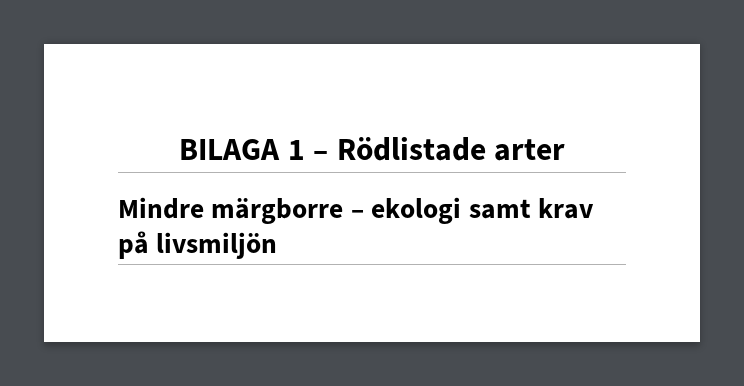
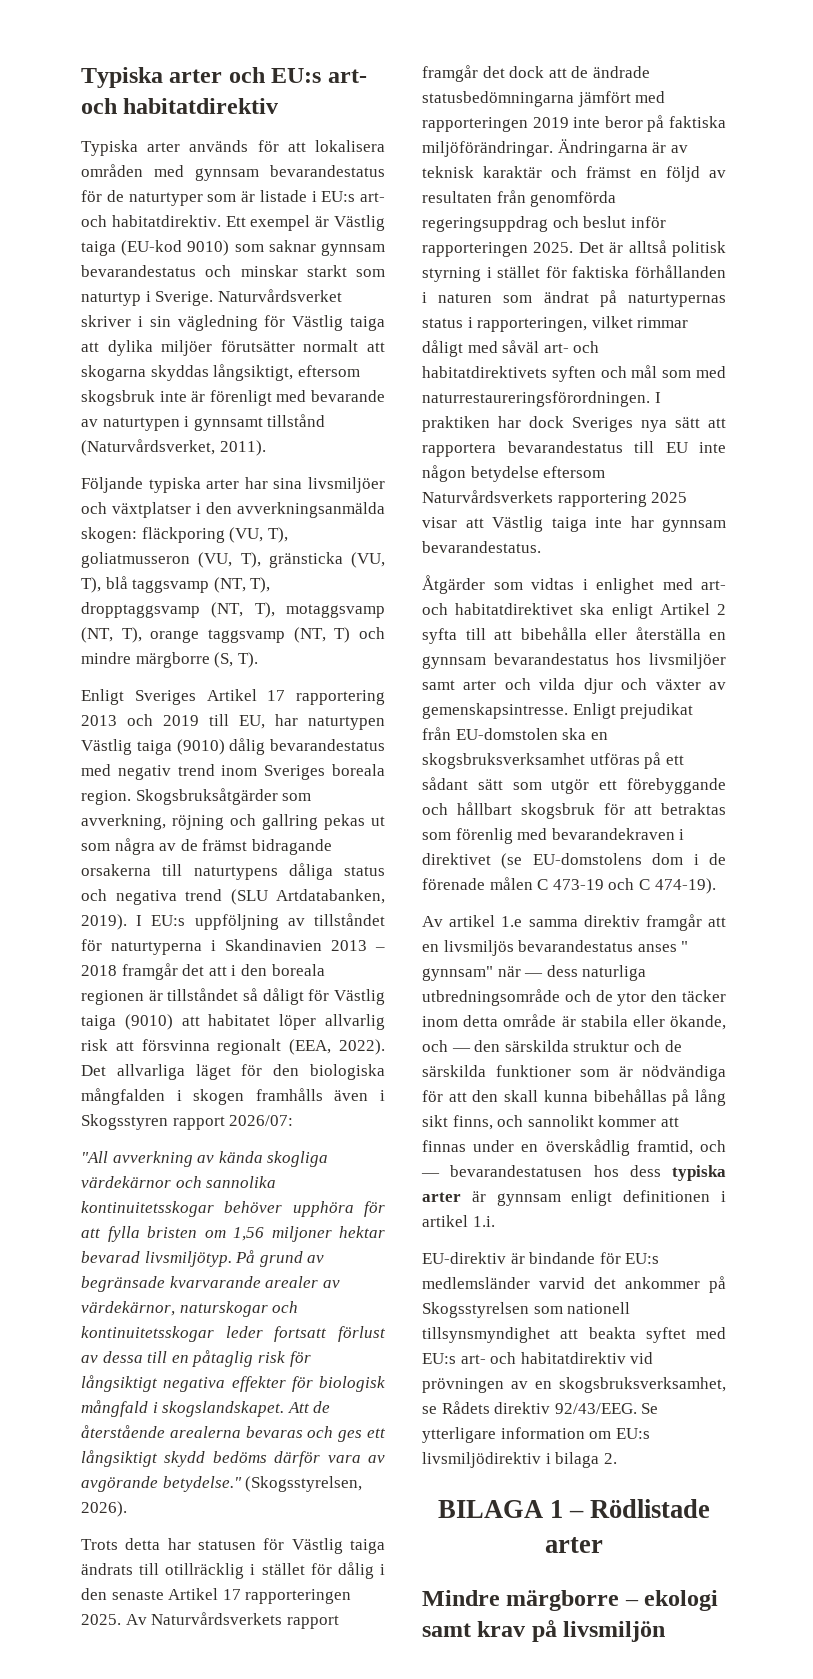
(178, 149) none -> [81,67,367,88] [81,98,279,114] [81,140,385,156] [81,164,385,181] [81,190,385,206] [81,215,386,231] [81,240,385,256] [81,265,385,277] [81,289,342,306] [81,315,385,331] [81,340,385,356] [81,364,360,381] [81,390,385,406] [81,414,326,431] [81,439,266,456] [81,477,385,493] [81,502,385,518] [81,527,288,543] [81,552,385,568] [81,576,271,593] [81,602,385,618] [81,627,385,643] [81,652,258,668] [81,689,385,705] [81,714,385,730] [81,738,385,755] [81,764,385,780] [81,788,312,805] [81,814,385,830] [81,838,332,855] [81,863,385,880] [81,889,385,905] [81,913,385,930] [81,939,385,955] [81,963,325,980] [81,988,385,1005] [81,1014,385,1030] [81,1039,386,1055] [81,1064,386,1080] [81,1088,385,1105] [81,1114,294,1130] [81,1151,329,1167] [81,1176,277,1188] [81,1201,385,1217] [81,1226,385,1242] [81,1250,325,1267] [81,1276,340,1292] [81,1301,299,1317] [81,1326,387,1342] [81,1350,311,1367] [81,1375,385,1392] [81,1400,331,1417] [81,1425,387,1442] [81,1450,385,1467] [81,1476,363,1492] [81,1501,127,1517] [81,1538,385,1554] [81,1562,385,1579] [81,1588,352,1604] [81,1612,339,1629] [422,65,650,82] [422,91,666,107] [422,115,726,132] [422,139,688,157] [422,166,726,182] [422,190,617,207] [422,216,666,232] [422,240,726,257] [422,265,726,282] [422,290,726,307] [422,316,689,332] [422,340,600,357] [422,365,726,382] [422,391,661,407] [422,416,726,432] [422,441,726,457] [422,465,606,482] [422,490,688,507] [422,516,726,532] [422,541,541,553] [422,575,726,594] [422,603,726,619] [422,627,726,644] [422,653,726,669] [422,678,726,694] [422,703,694,719] [422,727,608,740] [422,752,684,769] [422,777,726,794] [422,802,726,819] [422,828,685,844] [422,853,726,869] [422,877,716,894] [422,914,726,931] [422,940,689,956] [422,965,647,981] [422,989,726,1006] [422,1014,726,1030] [422,1040,682,1052] [422,1065,726,1081] [422,1089,726,1106] [422,1115,679,1130] [422,1139,726,1156] [421,1165,726,1181] [422,1190,726,1206] [422,1215,495,1227] [422,1252,660,1264] [422,1276,726,1293] [422,1302,631,1318] [422,1327,726,1343] [422,1352,654,1364] [422,1377,726,1393] [422,1401,659,1414] [422,1427,650,1443] [422,1452,617,1468] Typiska arter och EU:s art- och habitatdirektiv // Typiska arter används för att lokalisera områden med gynnsam bevarandestatus för de naturtyper som är listade i EU:s art- och habitatdirektiv. Ett exempel är Västlig taiga (EU-kod 9010) som saknar gynnsam bevarandestatus och minskar starkt som naturtyp i Sverige. Naturvårdsverket skriver i sin vägledning för Västlig taiga att dylika miljöer förutsätter normalt att skogarna skyddas långsiktigt, eftersom skogsbruk inte är förenligt med bevarande av naturtypen i gynnsamt tillstånd (Naturvårdsverket, 2011). // Följande typiska arter har sina livsmiljöer och växtplatser i den avverkningsanmälda skogen: fläckporing (VU, T), goliatmusseron (VU, T), gränsticka (VU, T), blå taggsvamp (NT, T), dropptaggsvamp (NT, T), motaggsvamp (NT, T), orange taggsvamp (NT, T) och mindre märgborre (S, T). // Enligt Sveriges Artikel 17 rapportering 2013 och 2019 till EU, har naturtypen Västlig taiga (9010) dålig bevarandestatus med negativ trend inom Sveriges boreala region. Skogsbruksåtgärder som avverkning, röjning och gallring pekas ut som några av de främst bidragande orsakerna till naturtypens dåliga status och negativa trend (SLU Artdatabanken, 2019). I EU:s uppföljning av tillståndet för naturtyperna i Skandinavien 2013 – 2018 framgår det att i den boreala regionen är tillståndet så dåligt för Västlig taiga (9010) att habitatet löper allvarlig risk att försvinna regionalt (EEA, 2022). Det allvarliga läget för den biologiska mångfalden i skogen framhålls även i Skogsstyren rapport 2026/07: // "All avverkning av kända skogliga värdekärnor och sannolika kontinuitetsskogar behöver upphöra för att fylla bristen om 1,56 miljoner hektar bevarad livsmiljötyp. På grund av begränsade kvarvarande arealer av värdekärnor, naturskogar och kontinuitetsskogar leder fortsatt förlust av dessa till en påtaglig risk för långsiktigt negativa effekter för biologisk mångfald i skogslandskapet. Att de återstående arealerna bevaras och ges ett långsiktigt skydd bedöms därför vara av avgörande betydelse." (Skogsstyrelsen, 2026). // Trots detta har statusen för Västlig taiga ändrats till otillräcklig i stället för dålig i den senaste Artikel 17 rapporteringen 2025. Av Naturvårdsverkets rapport framgår det dock att de ändrade statusbedömningarna jämfört med rapporteringen 2019 inte beror på faktiska miljöförändringar. Ändringarna är av teknisk karaktär och främst en följd av resultaten från genomförda regeringsuppdrag och beslut inför rapporteringen 2025. Det är alltså politisk styrning i stället för faktiska förhållanden i naturen som ändrat på naturtypernas status i rapporteringen, vilket rimmar dåligt med såväl art- och habitatdirektivets syften och mål som med naturrestaureringsförordningen. I praktiken har dock Sveriges nya sätt att rapportera bevarandestatus till EU inte någon betydelse eftersom Naturvårdsverkets rapportering 2025 visar att Västlig taiga inte har gynnsam bevarandestatus. // Åtgärder som vidtas i enlighet med art- och habitatdirektivet ska enligt Artikel 2 syfta till att bibehålla eller återställa en gynnsam bevarandestatus hos livsmiljöer samt arter och vilda djur och växter av gemenskapsintresse. Enligt prejudikat från EU-domstolen ska en skogsbruksverksamhet utföras på ett sådant sätt som utgör ett förebyggande och hållbart skogsbruk för att betraktas som förenlig med bevarandekraven i direktivet (se EU-domstolens dom i de förenade målen C 473-19 och C 474-19). // Av artikel 1.e samma direktiv framgår att en livsmiljös bevarandestatus anses " gynnsam" när — dess naturliga utbredningsområde och de ytor den täcker inom detta område är stabila eller ökande, och — den särskilda struktur och de särskilda funktioner som är nödvändiga för att den skall kunna bibehållas på lång sikt finns, och sannolikt kommer att finnas under en överskådlig framtid, och — bevarandestatusen hos dess typiska arter är gynnsam enligt definitionen i artikel 1.i. // EU-direktiv är bindande för EU:s medlemsländer varvid det ankommer på Skogsstyrelsen som nationell tillsynsmyndighet att beakta syftet med EU:s art- och habitatdirektiv vid prövningen av en skogsbruksverksamhet, se Rådets direktiv 92/43/EEG. Se ytterligare information om EU:s livsmiljödirektiv i bilaga 2. //

